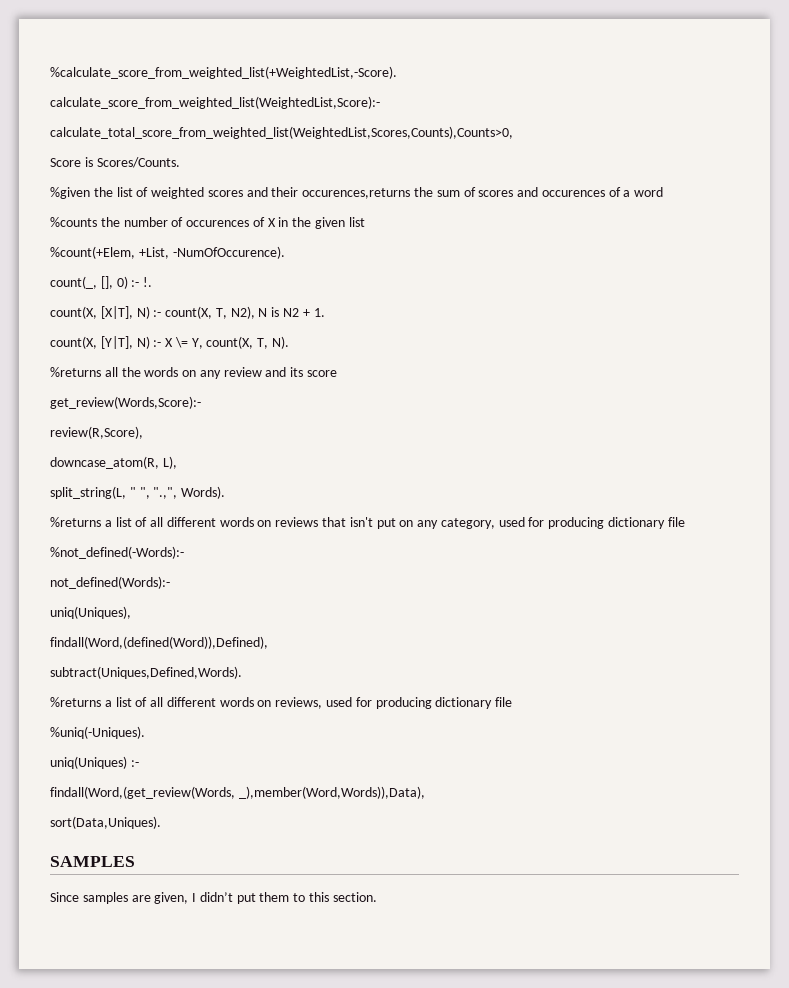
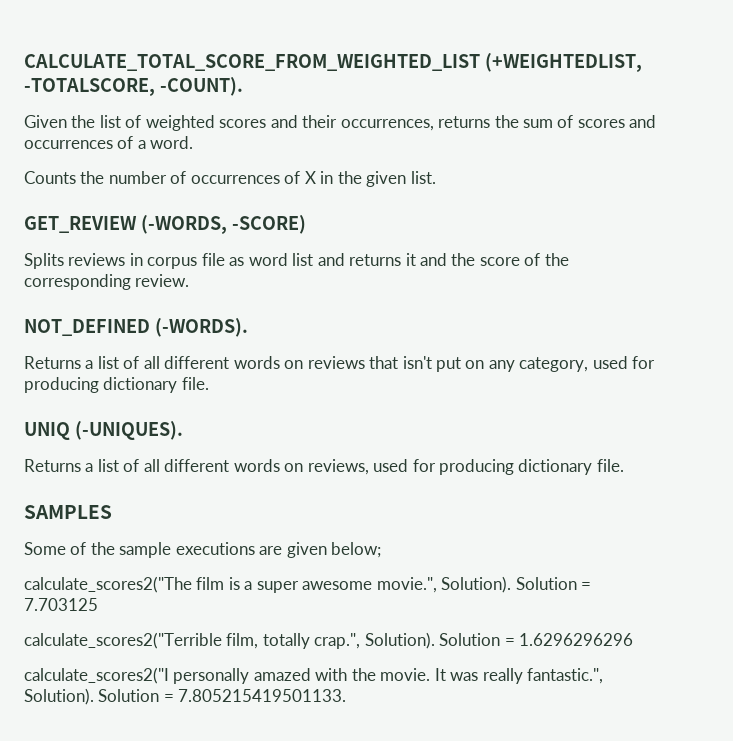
[50,66,397,79] [50,96,380,109] [50,126,513,139] [50,157,180,168] [50,187,90,199] %calculate_score_from_weighted_list(+WeightedList,-Score). // calculate_score_from_weighted_list(WeightedList,Score):- // calculate_total_score_from_weighted_list(WeightedList,Scores,Counts),Counts>0, // Score is Scores/Counts. // %given -> [24,53,642,72] [24,77,243,96] [24,115,67,128] CALCULATE_TOTAL_SCORE_FROM_WEIGHTED_LIST (+WEIGHTEDLIST, -TOTALSCORE, -COUNT). // Given
[302,188,411,199] occurences,returns -> [340,116,491,131] occurrences, returns
[541,190,605,197] occurences -> [24,140,113,149] occurrences
[634,187,664,197] [50,217,97,227] word // %counts -> [150,136,194,149] [24,171,76,184] word. // Counts
[186,220,250,227] occurences -> [190,175,280,184] occurrences
[348,217,365,227] [50,246,285,259] [50,276,153,289] [50,306,325,319] [50,336,290,349] [50,367,338,379] [50,396,201,409] [50,426,143,439] [50,456,177,469] [50,486,226,499] [50,517,101,527] list // %count(+Elem, +List, -NumOfOccurence). // count(_, [], 0) :- !. // count(X, [X|T], N) :- count(X, T, N2), N is N2 + 1. // count(X, [Y|T], N) :- X \= Y, count(X, T, N). // %returns all the words on any review and its score // get_review(Words,Score):- // review(R,Score), // downcase_atom(R, L), // split_string(L, " ", ".,", Words). // %returns -> [410,171,436,184] [24,215,306,234] [24,253,569,269] [24,274,190,290] [24,318,248,337] [24,356,81,369] list. // GET_REVIEW (-WORDS, -SCORE) // Splits reviews in corpus file as word list and returns it and the score of the corresponding review. // NOT_DEFINED (-WORDS). // Returns
[667,517,685,527] [50,546,184,559] [50,576,170,589] [50,606,131,619] [50,636,268,649] [50,666,242,679] [50,697,101,707] file // %not_defined(-Words):- // not_defined(Words):- // uniq(Uniques), // findall(Word,(defined(Word)),Defined), // subtract(Uniques,Defined,Words). // %returns -> [181,377,209,390] [24,421,183,440] [24,459,81,472] file. // UNIQ (-UNIQUES). // Returns
[495,697,513,707] [50,726,145,739] [50,756,139,769] [50,786,425,799] [50,816,161,829] [50,856,135,867] [50,892,377,904] file // %uniq(-Uniques). // uniq(Uniques) :- // findall(Word,(get_review(Words, _),member(Word,Words)),Data), // sort(Data,Uniques). // SAMPLES // Since samples are given, I didn’t put them to this section. -> [596,459,624,472] [24,505,112,519] [24,542,382,558] [24,576,592,593] [24,598,98,611] [24,632,634,649] [24,667,604,684] [24,688,347,705] file. // SAMPLES // Some of the sample executions are given below; // calculate_scores2("The film is a super awesome movie.", Solution). Solution = 7.703125 // calculate_scores2("Terrible film, totally crap.", Solution). Solution = 1.6296296296 // calculate_scores2("I personally amazed with the movie. It was really fantastic.", Solution). Solution = 7.805215419501133.

